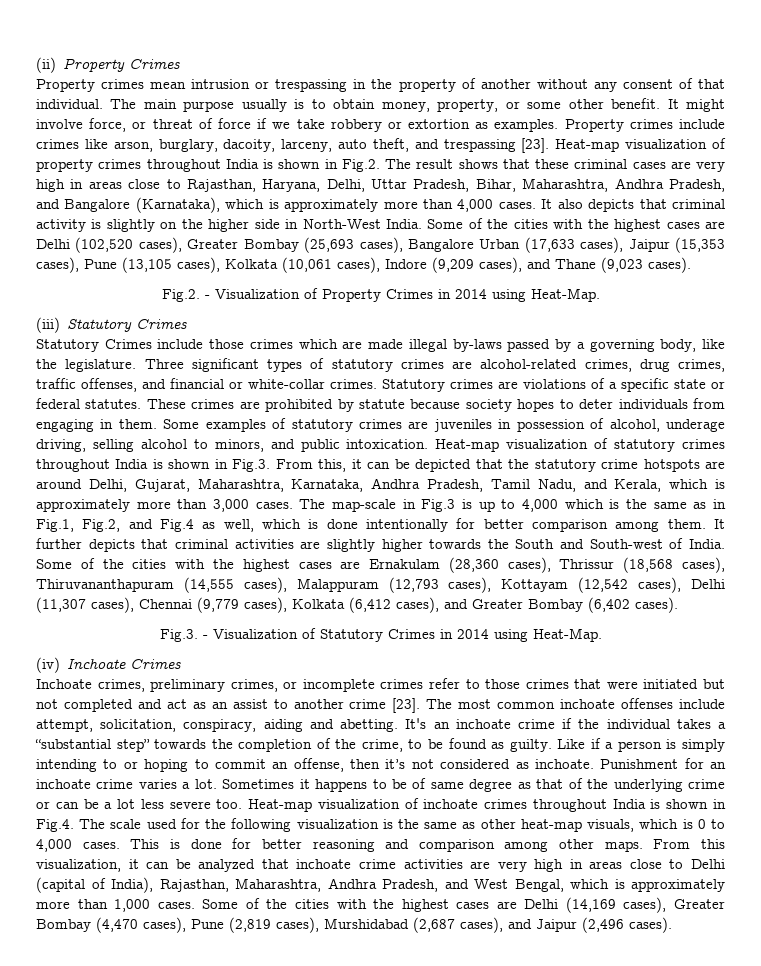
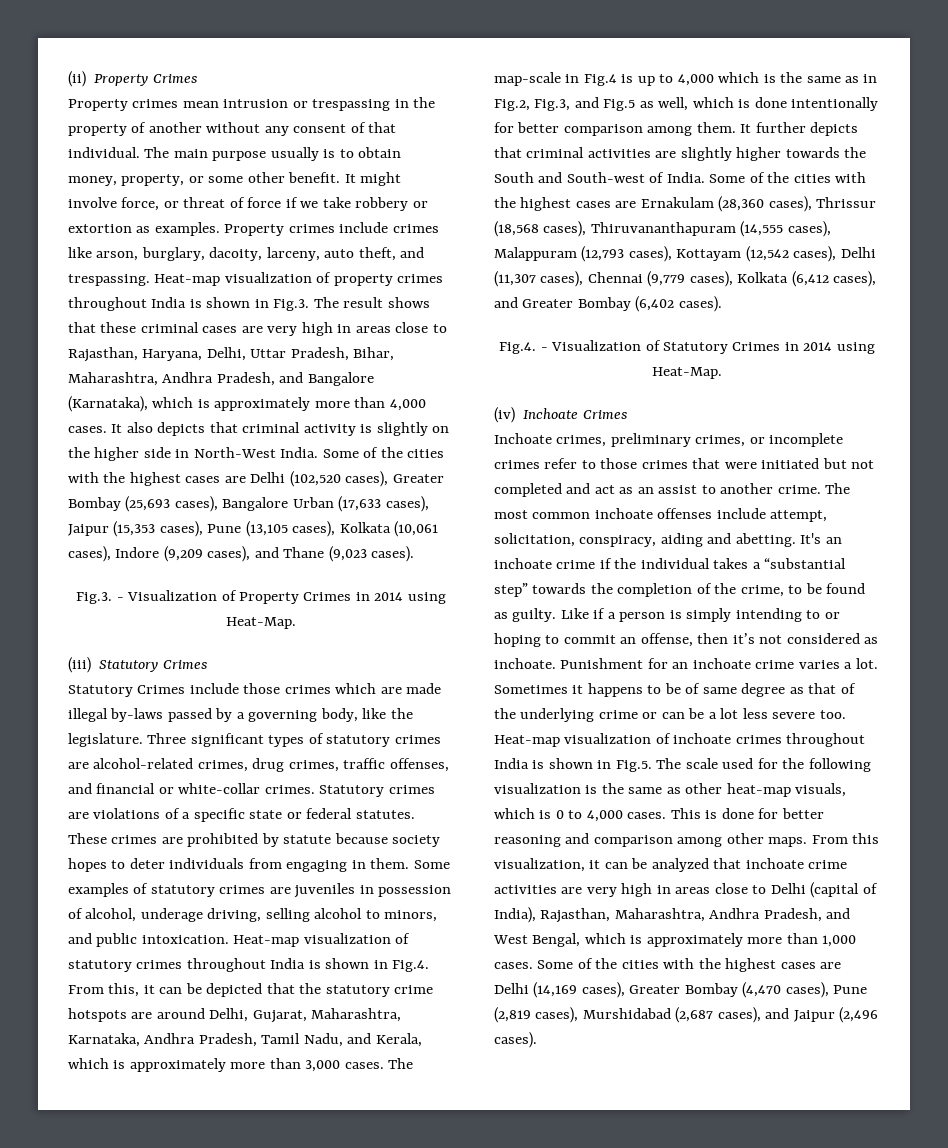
[443,138,550,153] trespassing [23]. -> [68,274,150,286] trespassing.
[341,159,380,172] Fig.2. -> [273,299,310,311] Fig.3.
[161,289,200,302] Fig.2. -> [76,592,113,604] Fig.3.
[232,459,271,472] Fig.3. -> [392,960,430,972] Fig.4.
[421,499,456,512] Fig.3 -> [583,74,617,86] Fig.4
[36,519,194,532] Fig.1, Fig.2, and Fig.4 -> [494,97,636,111] Fig.2, Fig.3, and Fig.5
[159,629,198,642] Fig.3. -> [499,342,537,354] Fig.4.
[349,698,421,713] crime [23]. -> [777,485,821,494] crime.
[36,819,74,832] Fig.4. -> [615,760,652,772] Fig.5.

